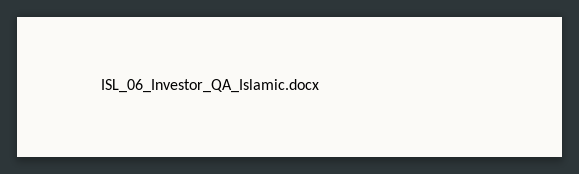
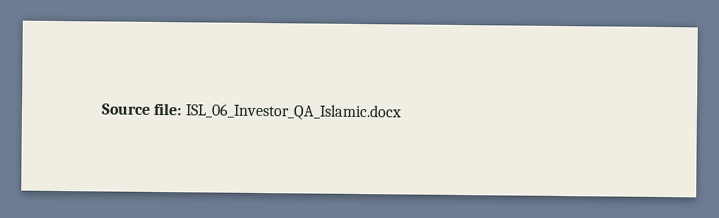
(101, 86) none -> [101,102,183,116] Source file:

